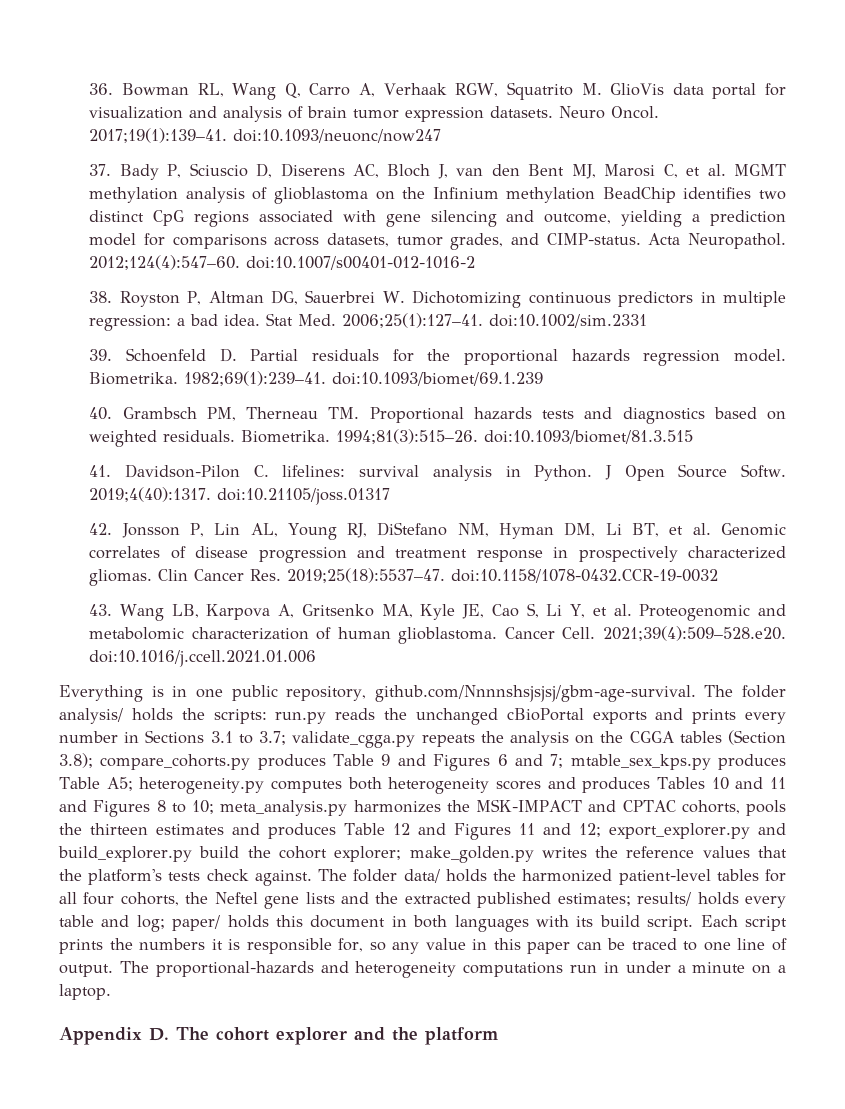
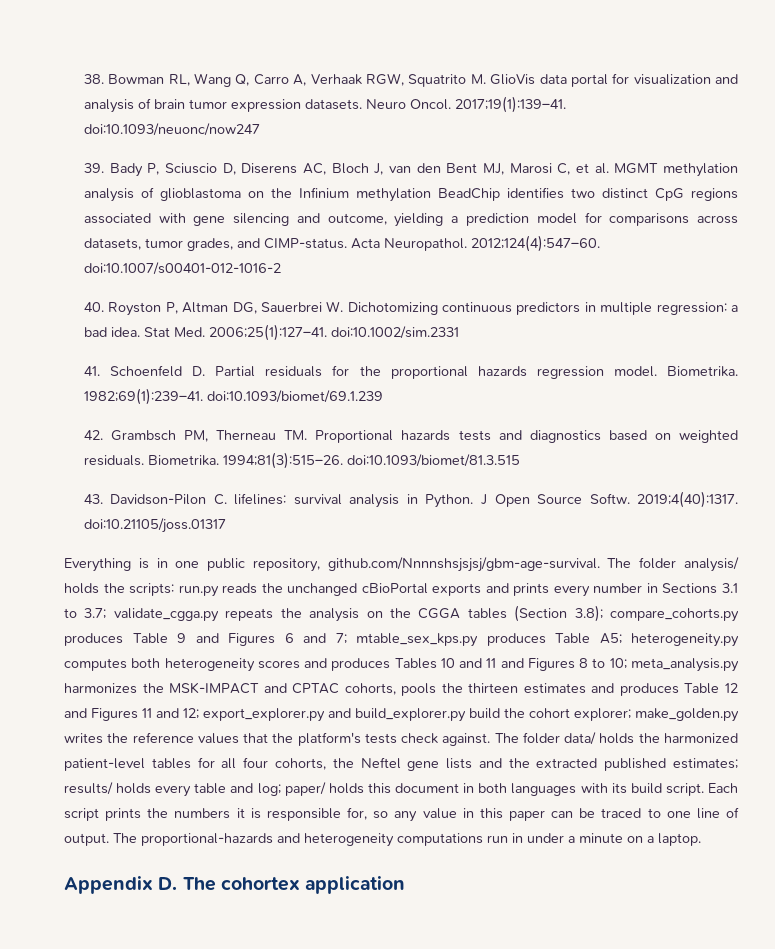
[89,83,114,95] 36. -> [83,74,104,84] 38.
[89,164,112,176] 37. -> [83,163,104,173] 39.
[89,291,113,303] 38. -> [83,302,104,312] 40.
[89,349,113,361] 39. -> [83,366,100,376] 41.
[89,407,113,420] 40. -> [83,430,103,440] 42.
[89,465,112,477] 41. -> [83,494,103,504] 43.
[89,522,786,540] [89,546,786,563] [89,568,719,586] [89,603,787,621] [89,626,786,644] [89,650,317,667] // 42. Jonsson P, Lin AL, Young RJ, DiStefano NM, Hyman DM, Li BT, et al. Genomic correlates of disease progression and treatment response in prospectively characterized gliomas. Clin Cancer Res. 2019;25(18):5537–47. doi:10.1158/1078-0432.CCR-19-0032 // 43. Wang LB, Karpova A, Gritsenko MA, Kyle JE, Cao S, Li Y, et al. Proteogenomic and metabolomic characterization of human glioblastoma. Cancer Cell. 2021;39(4):509–528.e20. doi:10.1016/j.ccell.2021.01.006 -> (226, 525) none
[216,1027,498,1045] cohort explorer and the platform -> [220,876,406,894] cohortex application

